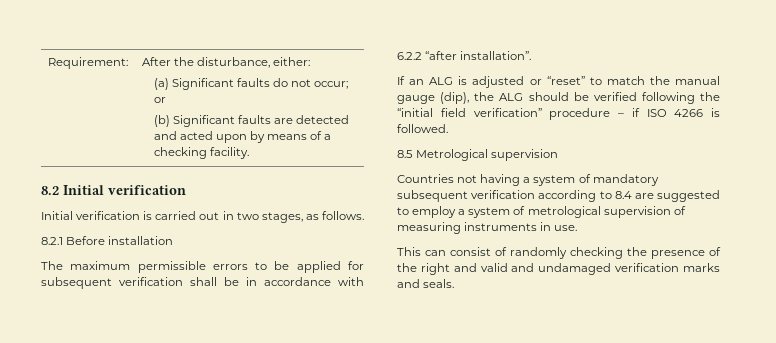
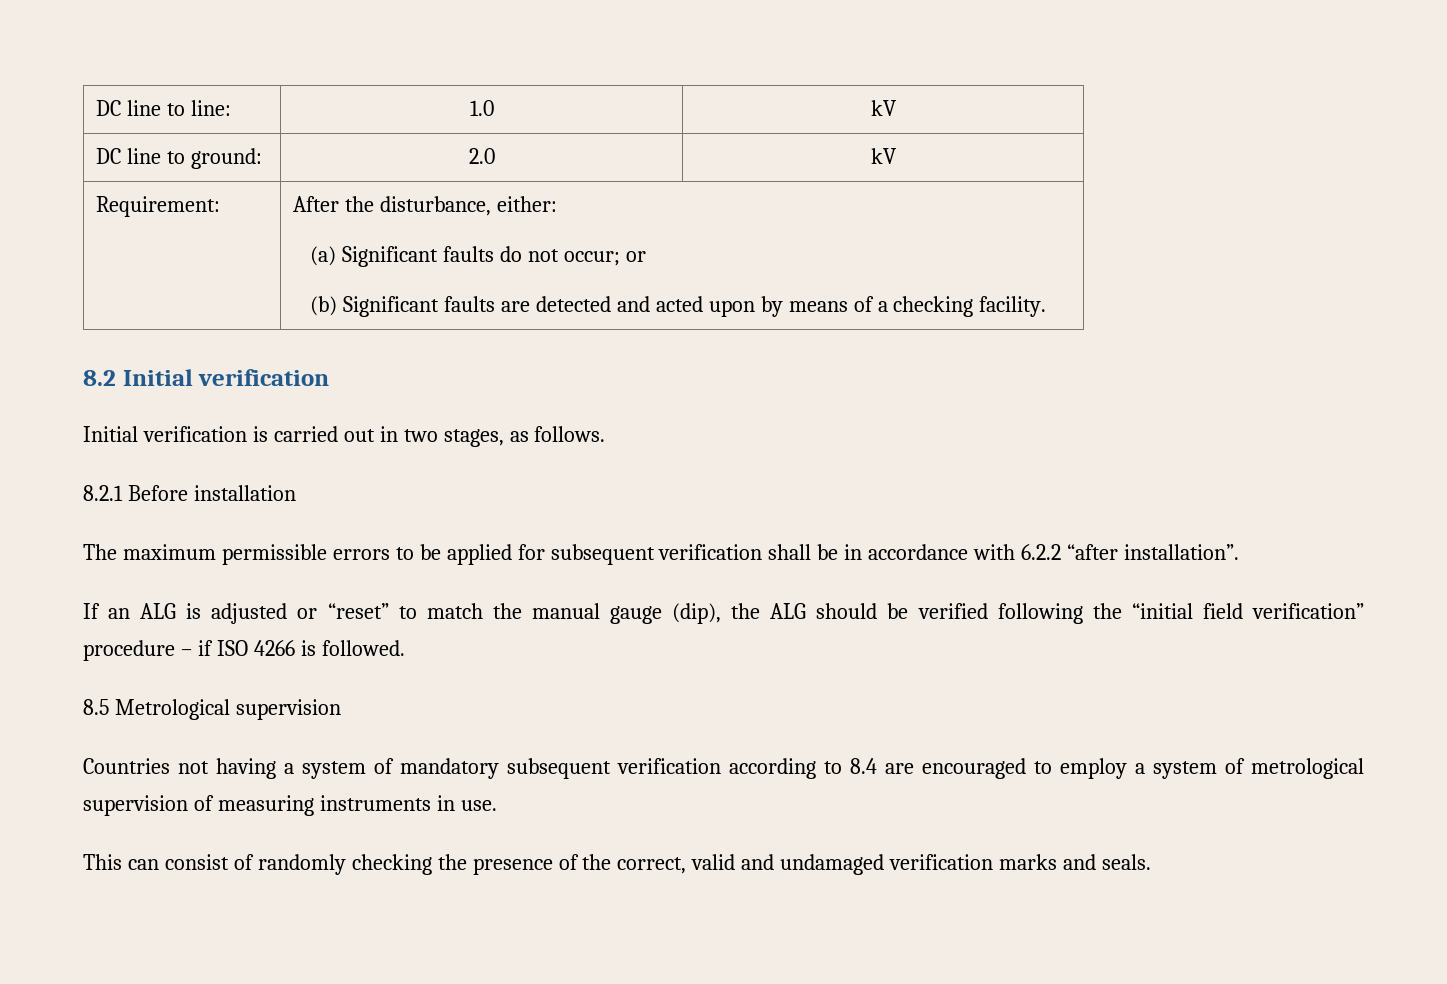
(47, 63) none -> [95,100,231,116] [469,100,494,116] [870,100,897,116] [95,148,262,169] [468,148,495,164] [870,148,897,164] DC line to line: | 1.0 | kV // DC line to ground: | 2.0 | kV //
[657,190,720,202] suggested -> [922,758,1026,779] encouraged
[420,263,477,275] right and -> [617,857,687,874] correct,

